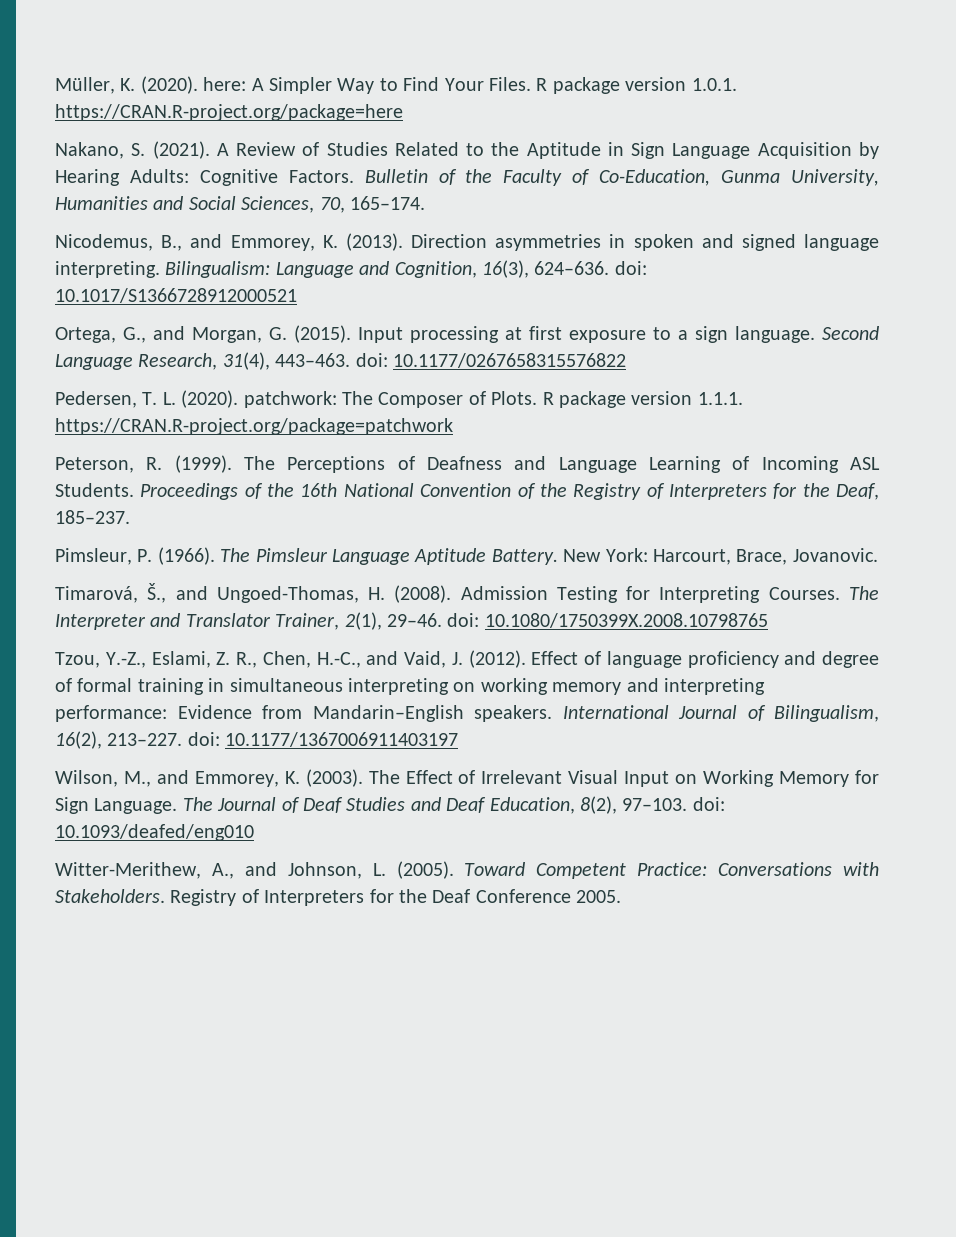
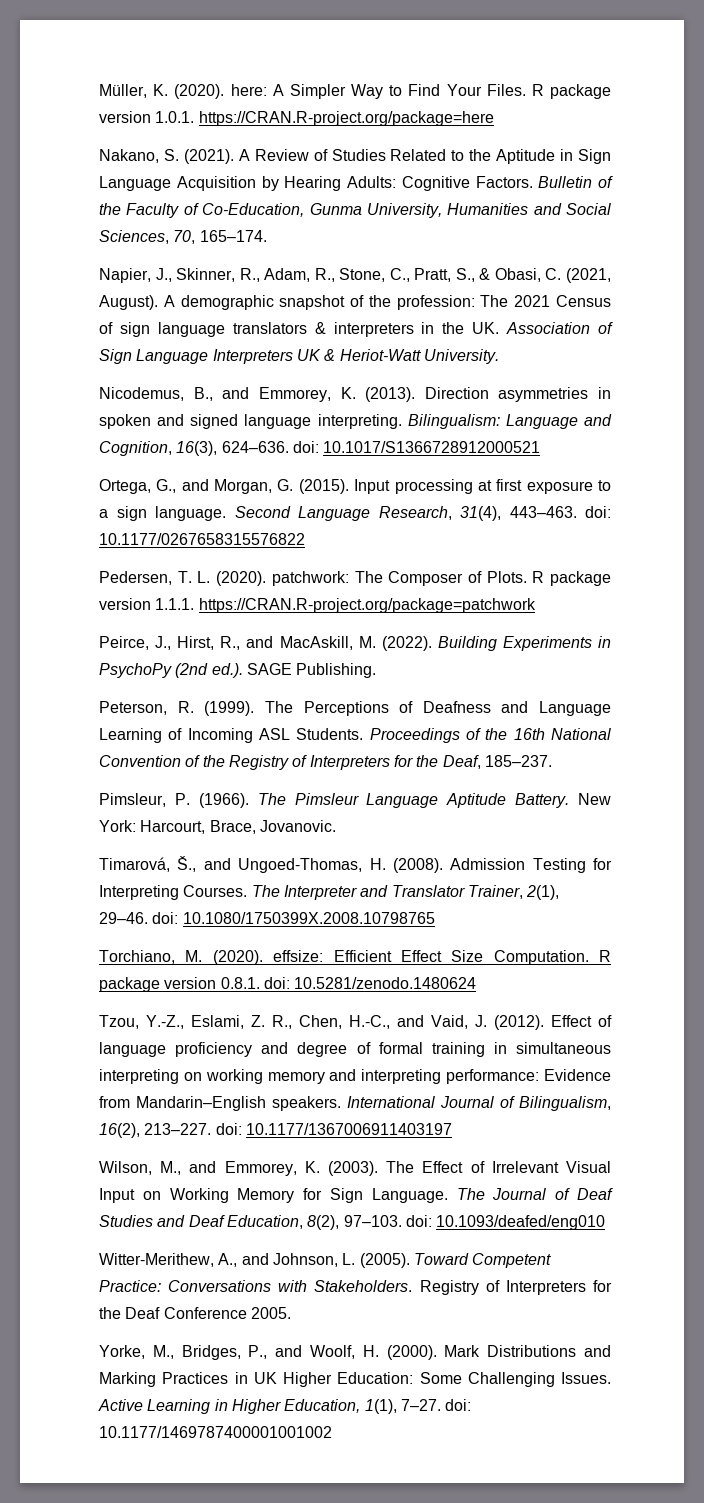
(425, 203) none -> [99,268,612,283] [99,295,611,310] [99,322,613,337] [99,349,499,364] // Napier, J., Skinner, R., Adam, R., Stone, C., Pratt, S., & Obasi, C. (2021, August). A demographic snapshot of the profession: The 2021 Census of sign language translators & interpreters in the UK. Association of Sign Language Interpreters UK & Heriot-Watt University.
(453, 426) none -> [99,636,611,651] [99,663,377,678] // Peirce, J., Hirst, R., and MacAskill, M. (2022). Building Experiments in PsychoPy (2nd ed.). SAGE Publishing.
(768, 620) none -> [99,950,611,965] [99,977,477,992] // Torchiano, M. (2020). effsize: Efficient Effect Size Computation. R package version 0.8.1. doi: 10.5281/zenodo.1480624
(622, 896) none -> [99,1345,612,1360] [99,1372,611,1387] [98,1399,472,1414] [99,1426,332,1438] // Yorke, M., Bridges, P., and Woolf, H. (2000). Mark Distributions and Marking Practices in UK Higher Education: Some Challenging Issues. Active Learning in Higher Education, 1(1), 7–27. doi: 10.1177/1469787400001001002

